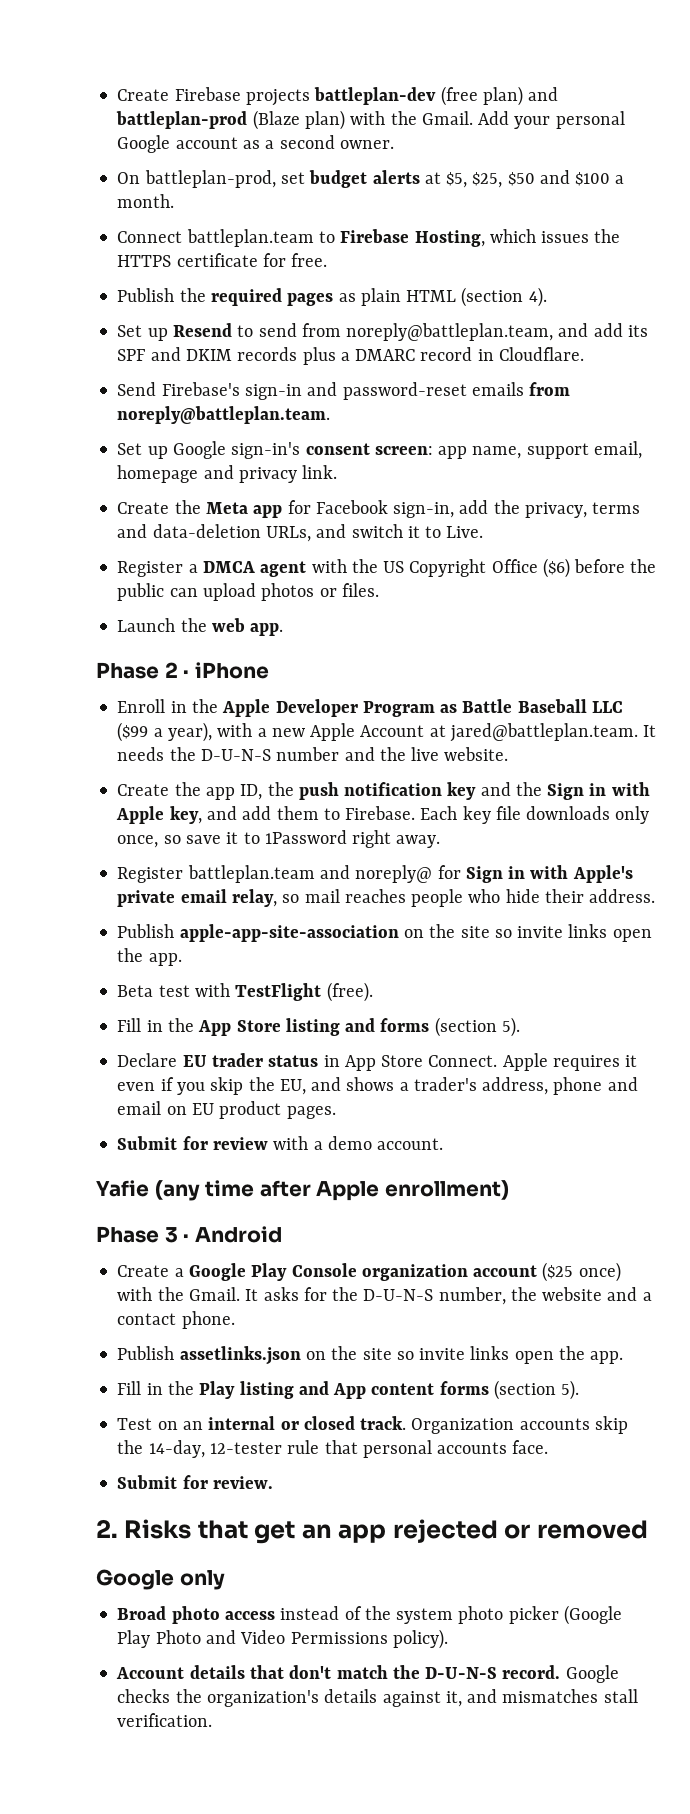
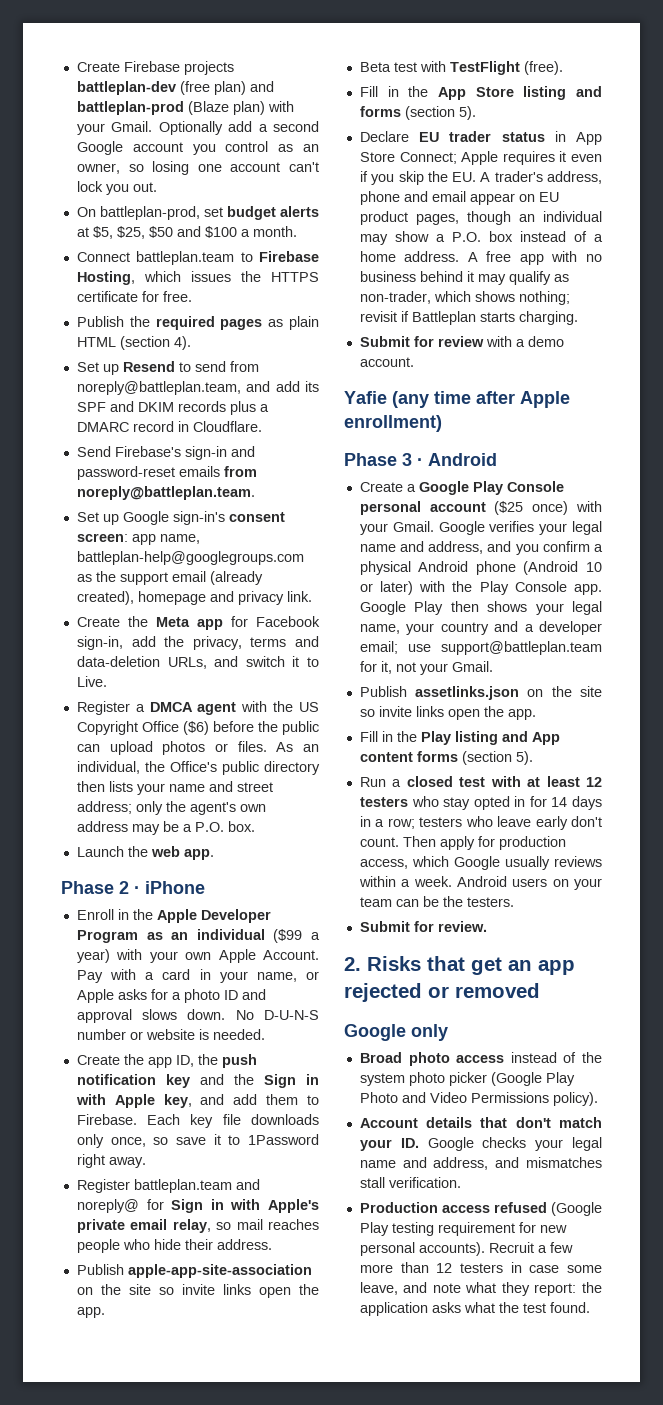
[390,111,625,129] [117,135,394,153] the Gmail. Add your personal Google account as a second owner. -> [76,121,319,135] [76,141,319,155] [76,161,320,175] [76,181,157,195] your Gmail. Optionally add a second Google account you control as an owner, so losing one account can't lock you out.
[526,441,642,459] support email, -> [76,551,304,565] [76,571,263,585] [76,591,134,605] battleplan-help@googlegroups.com as the support email (already created),
(379, 590) none -> [276,742,320,752] [76,761,320,775] [76,781,273,795] [76,801,266,815] [76,821,255,835] As an individual, the Office's public directory then lists your name and street address; only the agent's own address may be a P.O. box.
[462,699,623,713] [117,722,657,742] [117,747,509,761] Battle Baseball LLC ($99 a year), with a new Apple Account at jared@battleplan.team. It needs the D-U-N-S number and the live website. -> [171,929,320,943] [76,949,319,963] [76,969,320,983] [76,989,266,1003] [76,1009,319,1023] [76,1029,265,1040] an individual ($99 a year) with your own Apple Account. Pay with a card in your name, or Apple asks for a photo ID and approval slows down. No D-U-N-S number or website is needed.
[428,1055,498,1067] Connect. -> [399,152,457,164] Connect;
[279,1077,409,1095] EU, and shows a -> [452,172,491,182] EU. A
(162, 1108) none -> [469,193,515,205] appear
[286,1106,336,1119] pages. -> [415,211,602,225] [359,231,603,245] [359,251,602,265] [359,271,569,285] [359,291,570,305] [359,311,578,325] pages, though an individual may show a P.O. box instead of a home address. A free app with no business behind it may qualify as non-trader, which shows nothing; revisit if Battleplan starts charging.
[361,1264,468,1281] organization -> [359,501,421,515] personal
[157,1287,652,1305] [117,1311,235,1329] the Gmail. It asks for the D-U-N-S number, the website and a contact phone. -> [359,521,602,535] [359,541,603,555] [359,561,602,575] [359,581,602,595] [359,601,602,615] [359,621,602,635] [359,641,602,655] [359,661,493,675] your Gmail. Google verifies your legal name and address, and you confirm a physical Android phone (Android 10 or later) with the Play Console app. Google Play then shows your legal name, your country and a developer email; use support@battleplan.team for it, not your Gmail.
[117,1416,628,1434] [117,1440,549,1458] Test on an internal or closed track. Organization accounts skip the 14-day, 12-tester rule that personal accounts face. -> [359,776,602,787] [359,796,602,810] [359,816,602,830] [359,836,566,850] [359,856,602,870] [358,876,602,890] [359,896,514,907] Run a closed test with at least 12 testers who stay opted in for 14 days in a row; testers who leave early don't count. Then apply for production access, which Google usually reviews within a week. Android users on your team can be the testers.
[392,1665,619,1683] [117,1689,638,1707] [117,1713,213,1727] the D-U-N-S record. Google checks the organization's details against it, and mismatches stall verification. -> [359,1137,602,1151] [359,1157,602,1170] [359,1177,461,1188] [359,1202,602,1216] [359,1222,567,1236] [359,1242,573,1256] [359,1262,602,1273] [359,1282,602,1296] [359,1302,590,1316] your ID. Google checks your legal name and address, and mismatches stall verification. // Production access refused (Google Play testing requirement for new personal accounts). Recruit a few more than 12 testers in case some leave, and note what they report: the application asks what the test found.

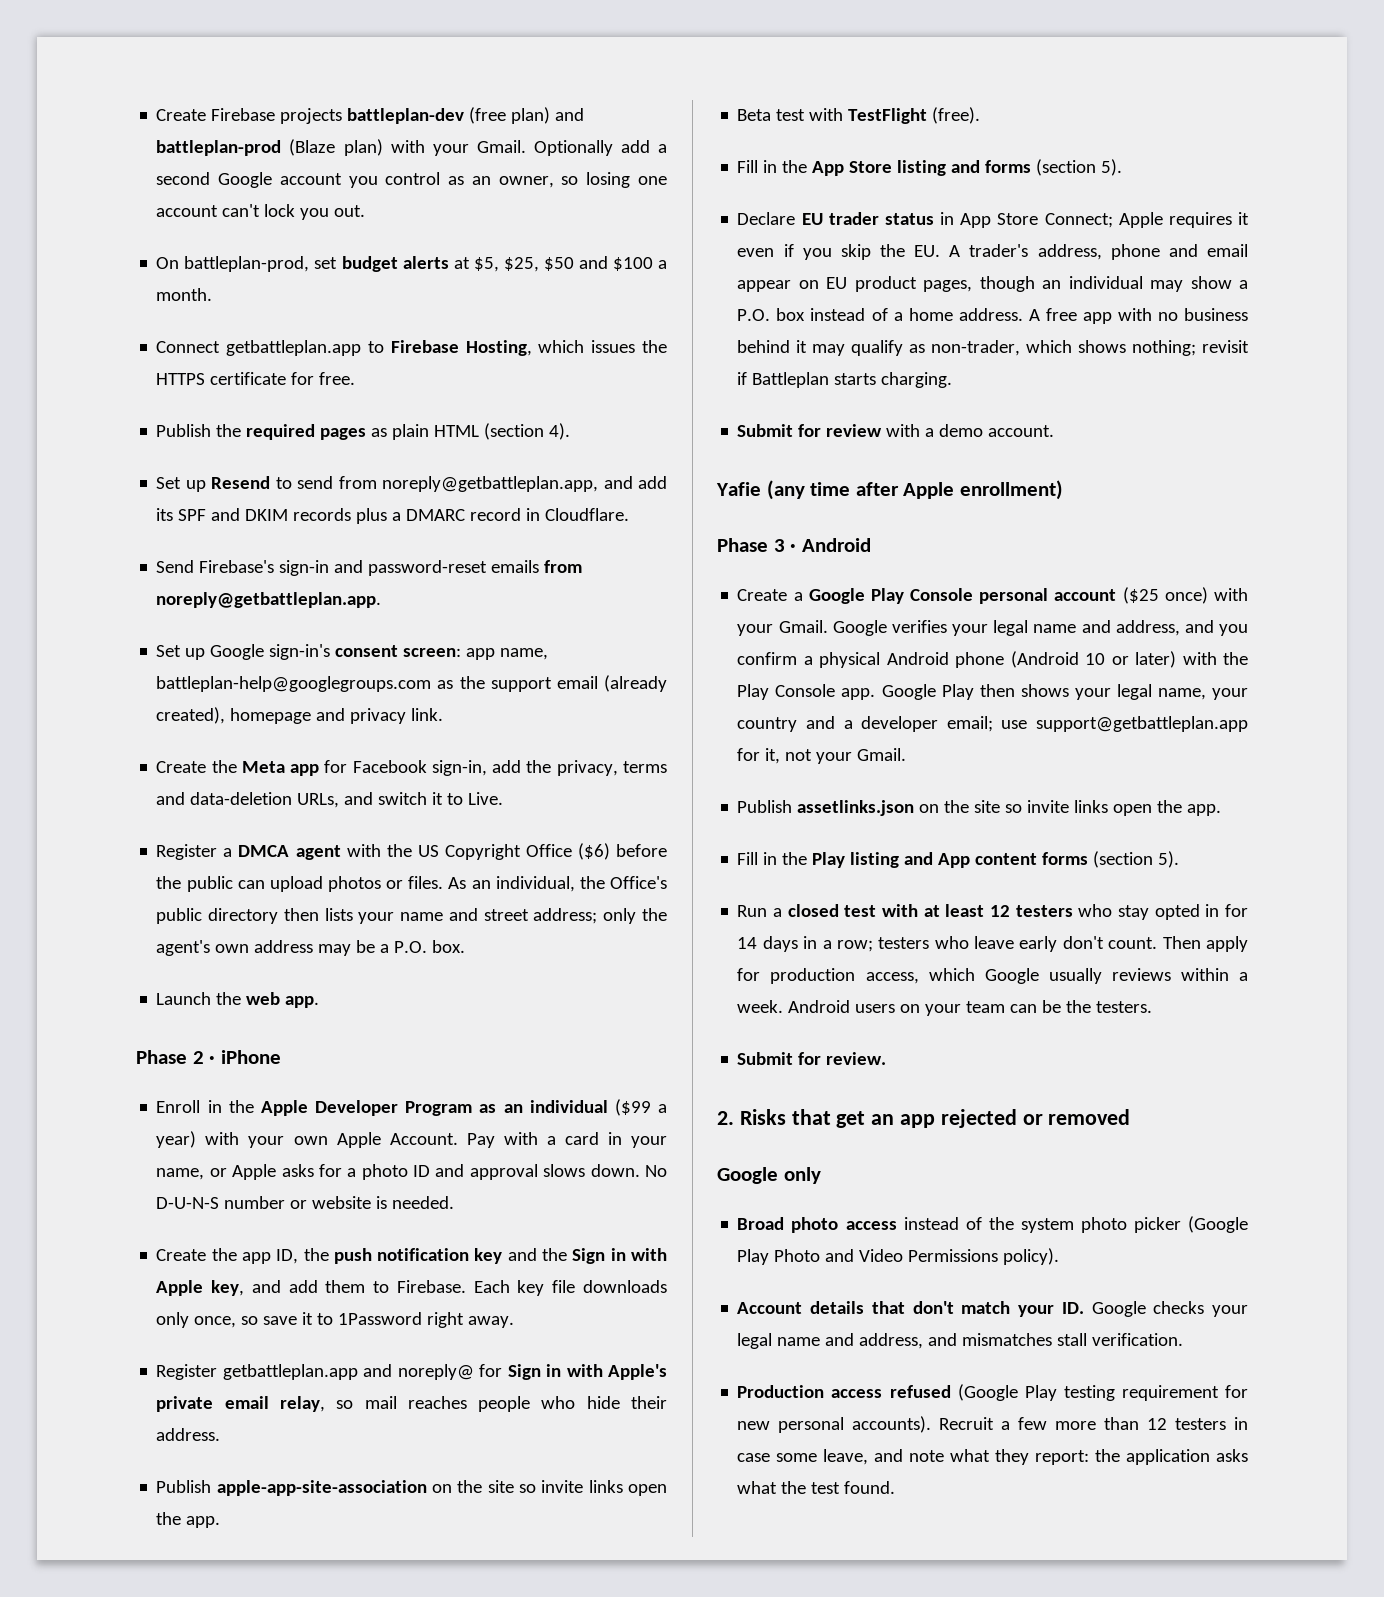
[136,251,235,265] battleplan.team -> [226,340,362,356] getbattleplan.app
[76,381,241,395] noreply@battleplan.team, -> [382,476,599,492] noreply@getbattleplan.app,
[76,486,255,500] noreply@battleplan.team. -> [156,592,382,608] noreply@getbattleplan.app.
[133,1179,232,1193] battleplan.team -> [222,1364,358,1380] getbattleplan.app
[441,641,602,655] support@battleplan.team -> [1036,716,1248,732] support@getbattleplan.app

